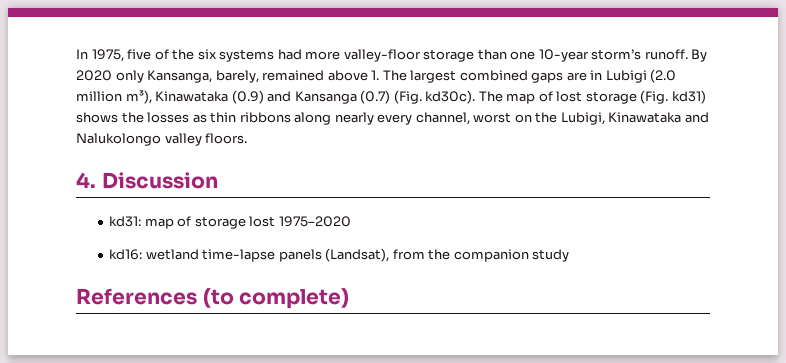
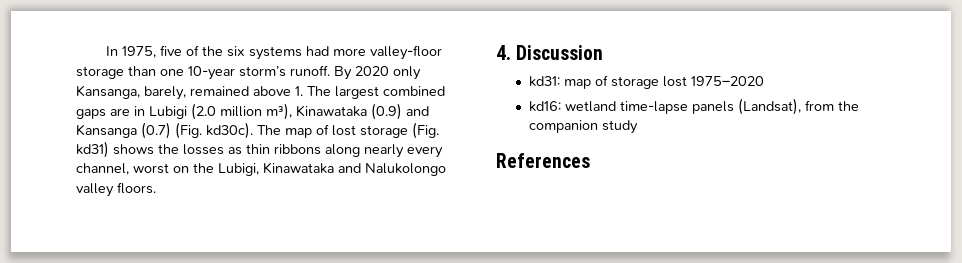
[202,288,350,309] (to complete) -> (590, 160) none

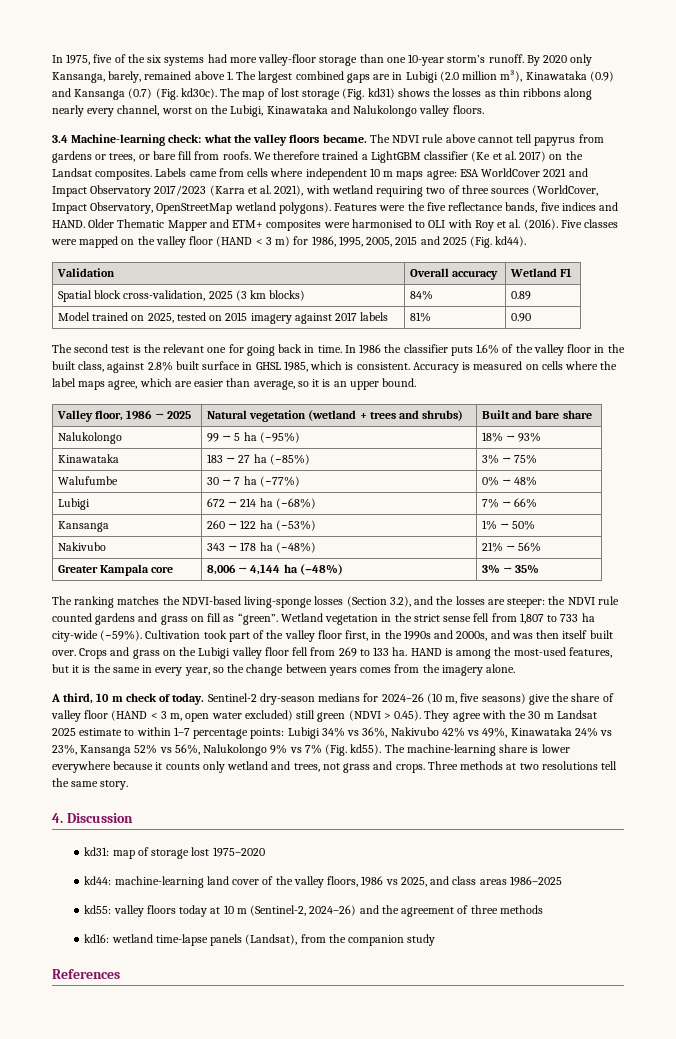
(156, 188) none -> [52,134,604,146] [52,151,583,163] [52,168,588,180] [52,185,599,197] [52,202,619,214] [52,219,619,231] [51,236,527,248] [56,268,115,277] [409,268,499,280] [509,268,573,277] [57,290,306,302] [409,290,433,300] [510,291,531,300] [57,312,389,324] [409,312,431,322] [510,313,531,322] [52,344,625,356] [52,361,618,373] [52,378,417,390] [56,410,191,422] [206,410,464,422] [481,410,592,419] [57,432,122,444] [206,432,300,443] [481,432,542,442] [57,454,119,463] [206,454,310,465] [481,454,538,464] [57,476,118,485] [206,476,300,487] [481,476,538,486] [57,498,90,510] [206,498,316,509] [481,498,538,508] [57,521,109,532] [206,520,316,531] [481,520,536,530] [57,542,106,551] [206,542,316,553] [481,542,542,552] [57,564,174,576] [206,564,343,575] [481,564,540,574] [52,596,619,608] [52,613,595,625] [52,630,613,642] [52,647,612,659] [52,664,516,676] [51,693,614,705] [51,710,597,722] [52,727,613,739] [52,744,570,756] [52,761,618,773] [52,778,129,790] // 3.4 Machine-learning check: what the valley floors became. The NDVI rule above cannot tell papyrus from gardens or trees, or bare fill from roofs. We therefore trained a LightGBM classifier (Ke et al. 2017) on the Landsat composites. Labels came from cells where independent 10 m maps agree: ESA WorldCover 2021 and Impact Observatory 2017/2023 (Karra et al. 2021), with wetland requiring two of three sources (WorldCover, Impact Observatory, OpenStreetMap wetland polygons). Features were the five reflectance bands, five indices and HAND. Older Thematic Mapper and ETM+ composites were harmonised to OLI with Roy et al. (2016). Five classes were mapped on the valley floor (HAND < 3 m) for 1986, 1995, 2005, 2015 and 2025 (Fig. kd44). // Validation | Overall accuracy | Wetland F1 // Spatial block cross-validation, 2025 (3 km blocks) | 84% | 0.89 // Model trained on 2025, tested on 2015 imagery against 2017 labels | 81% | 0.90 // The second test is the relevant one for going back in time. In 1986 the classifier puts 1.6% of the valley floor in the built class, against 2.8% built surface in GHSL 1985, which is consistent. Accuracy is measured on cells where the label maps agree, which are easier than average, so it is an upper bound. // Valley floor, 1986 → 2025 | Natural vegetation (wetland + trees and shrubs) | Built and bare share // Nalukolongo | 99 → 5 ha (−95%) | 18% → 93% // Kinawataka | 183 → 27 ha (−85%) | 3% → 75% // Walufumbe | 30 → 7 ha (−77%) | 0% → 48% // Lubigi | 672 → 214 ha (−68%) | 7% → 66% // Kansanga | 260 → 122 ha (−53%) | 1% → 50% // Nakivubo | 343 → 178 ha (−48%) | 21% → 56% // Greater Kampala core | 8,006 → 4,144 ha (−48%) | 3% → 35% // The ranking matches the NDVI-based living-sponge losses (Section 3.2), and the losses are steeper: the NDVI rule counted gardens and grass on fill as “green”. Wetland vegetation in the strict sense fell from 1,807 to 733 ha city-wide (−59%). Cultivation took part of the valley floor first, in the 1990s and 2000s, and was then itself built over. Crops and grass on the Lubigi valley floor fell from 269 to 133 ha. HAND is among the most-used features, but it is the same in every year, so the change between years comes from the imagery alone. // A third, 10 m check of today. Sentinel-2 dry-season medians for 2024–26 (10 m, five seasons) give the share of valley floor (HAND < 3 m, open water excluded) still green (NDVI > 0.45). They agree with the 30 m Landsat 2025 estimate to within 1–7 percentage points: Lubigi 34% vs 36%, Nakivubo 42% vs 49%, Kinawataka 24% vs 23%, Kansanga 52% vs 56%, Nalukolongo 9% vs 7% (Fig. kd55). The machine-learning share is lower everywhere because it counts only wetland and trees, not grass and crops. Three methods at two resolutions tell the same story.
(764, 81) none -> [84,876,562,888] [84,905,543,917] // kd44: machine-learning land cover of the valley floors, 1986 vs 2025, and class areas 1986–2025 // kd55: valley floors today at 10 m (Sentinel-2, 2024–26) and the agreement of three methods

